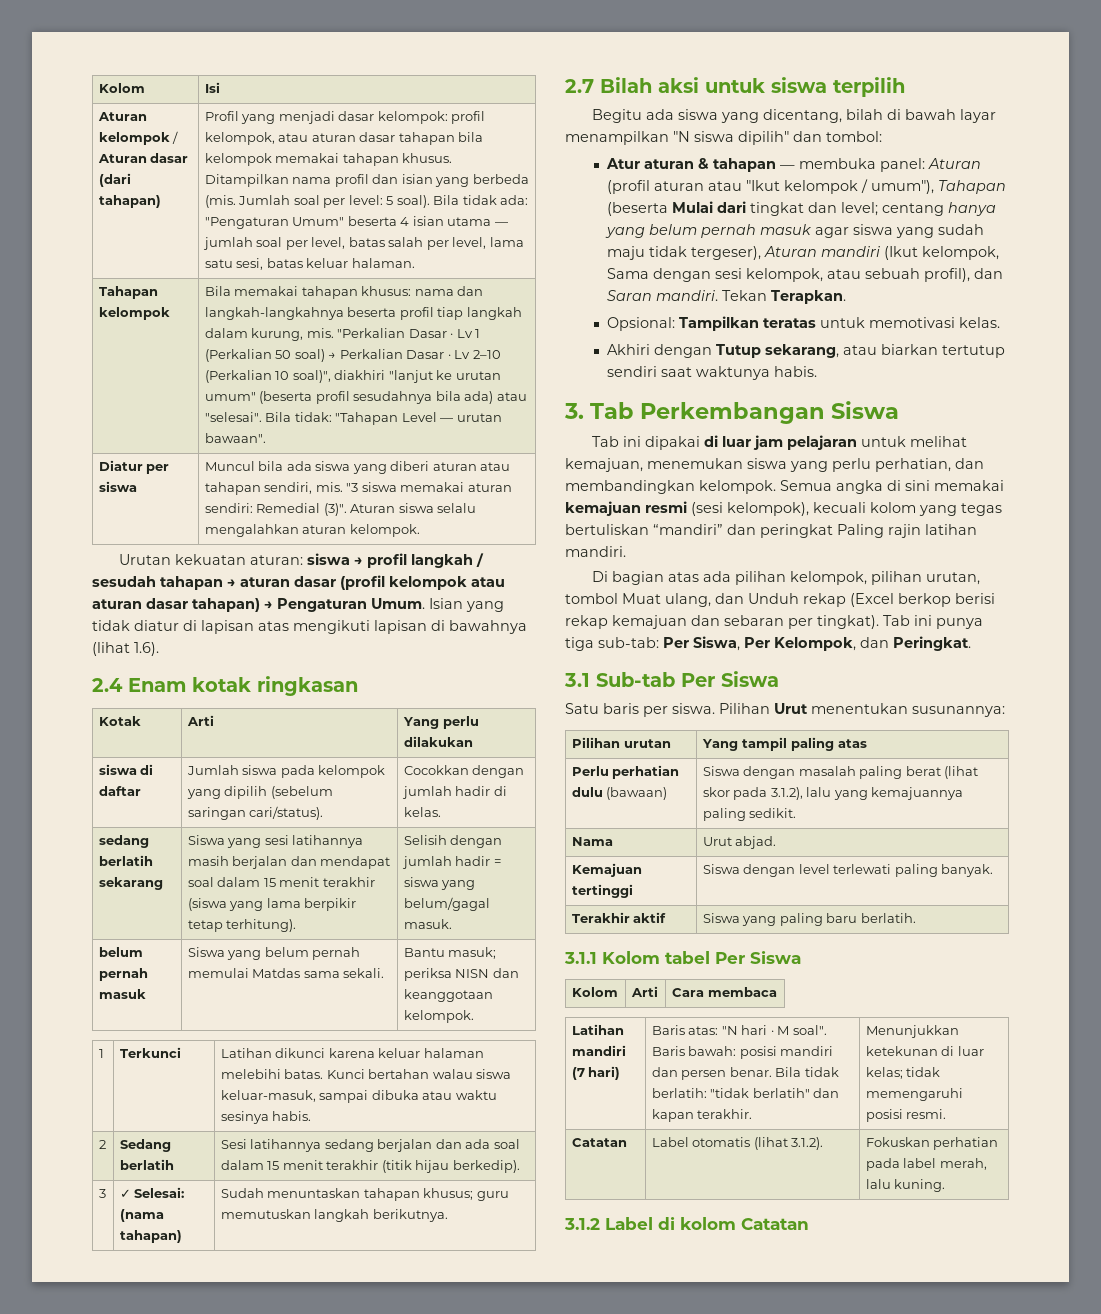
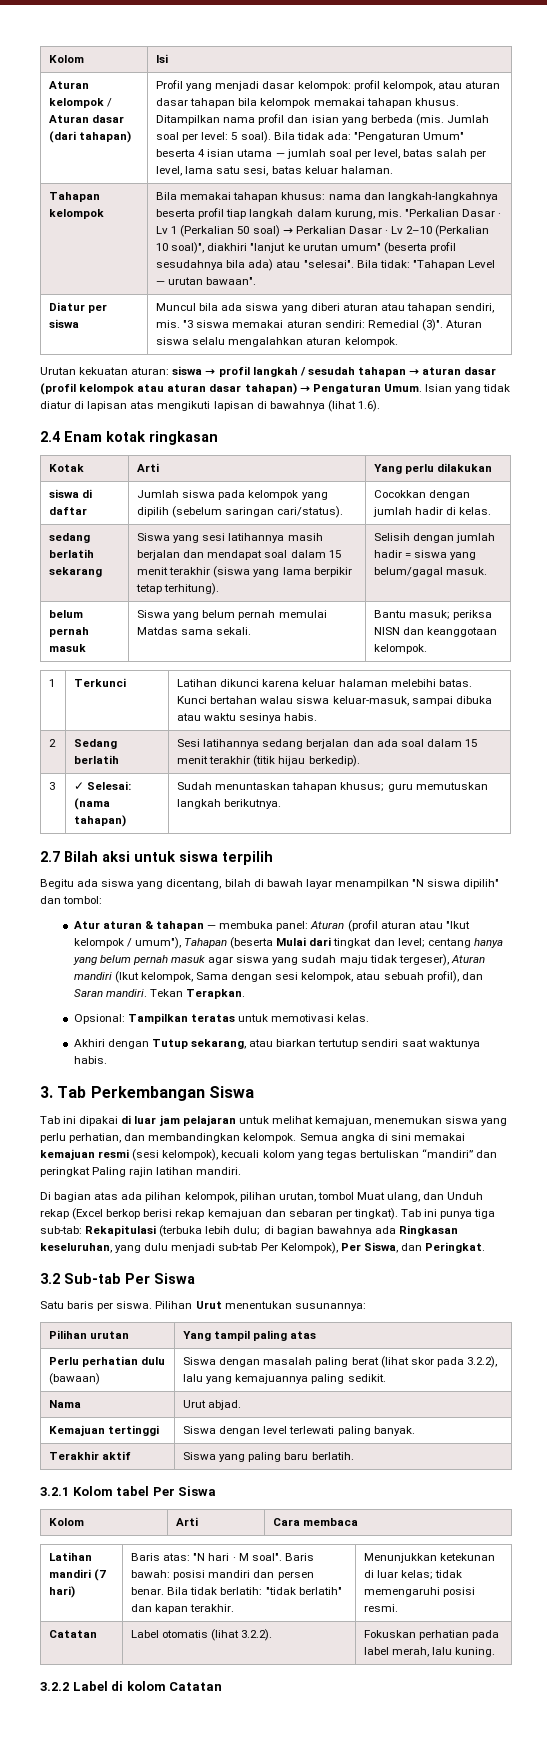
[663,636,856,651] Per Siswa, Per Kelompok, -> [85,1225,458,1237] [40,1242,398,1254] Rekapitulasi (terbuka lebih dulu; di bagian bawahnya ada Ringkasan keseluruhan, yang dulu menjadi sub-tab Per Kelompok), Per Siswa,
[564,673,590,687] 3.1 -> [40,1273,60,1284] 3.2
[770,787,803,800] 3.1.2), -> [466,1356,497,1368] 3.2.2),
[564,952,597,964] 3.1.1 -> [40,1487,69,1496] 3.2.1
[791,1137,824,1150] 3.1.2). -> [241,1629,273,1641] 3.2.2).
[564,1218,600,1230] 3.1.2 -> [40,1682,69,1691] 3.2.2

